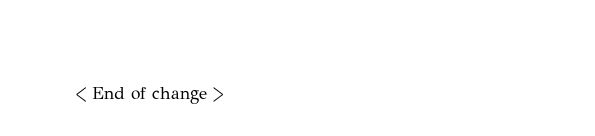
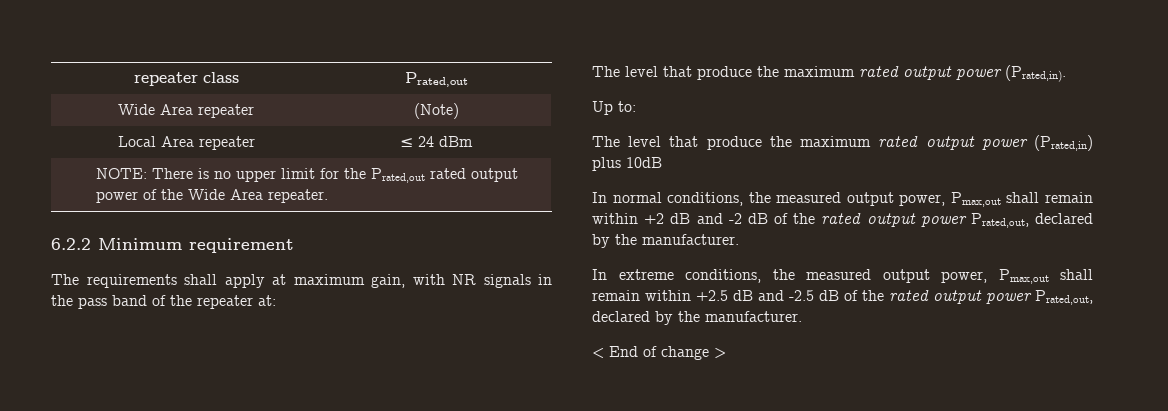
(76, 94) none -> [133,72,239,86] [404,72,468,87] [118,104,254,118] [413,103,459,119] [117,136,255,150] [400,136,473,147] [95,168,518,183] [95,189,328,203] [51,238,294,253] [51,274,552,288] [51,295,276,309] [592,65,1066,82] [592,101,636,115] [592,135,1093,151] [592,157,662,171] [592,192,1093,207] [592,213,1093,228] [592,234,739,248] [592,269,1093,284] [592,290,1093,305] [592,311,802,325] repeater class | Prated,out // Wide Area repeater | (Note) // Local Area repeater | ≤ 24 dBm // NOTE: There is no upper limit for the Prated,out rated output power of the Wide Area repeater. // 6.2.2 Minimum requirement // The requirements shall apply at maximum gain, with NR signals in the pass band of the repeater at: // The level that produce the maximum rated output power (Prated,in). // Up to: // The level that produce the maximum rated output power (Prated,in) plus 10dB // In normal conditions, the measured output power, Pmax,out shall remain within +2 dB and -2 dB of the rated output power Prated,out, declared by the manufacturer. // In extreme conditions, the measured output power, Pmax,out shall remain within +2.5 dB and -2.5 dB of the rated output power Prated,out, declared by the manufacturer. //

